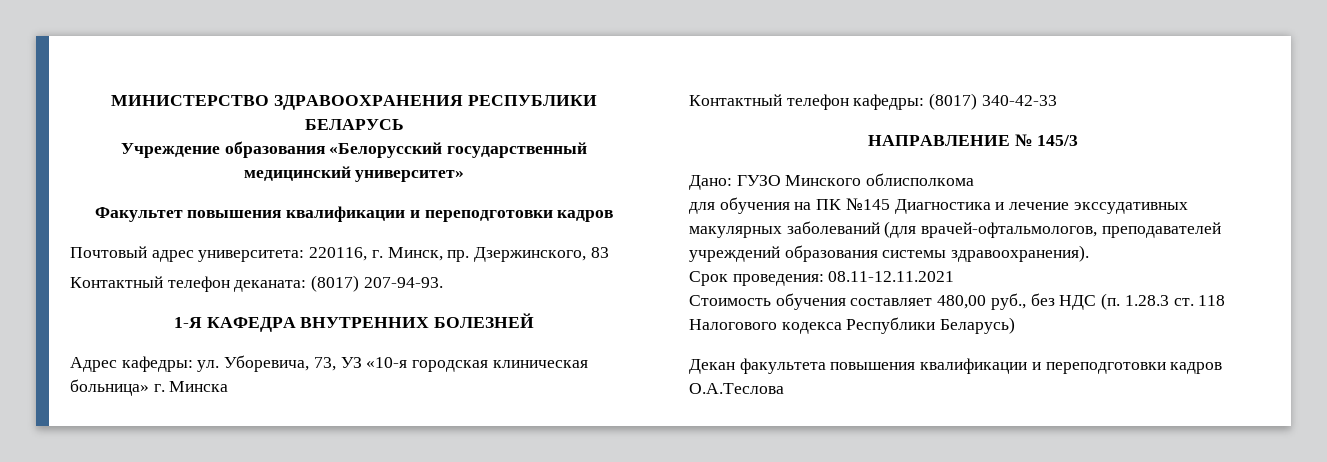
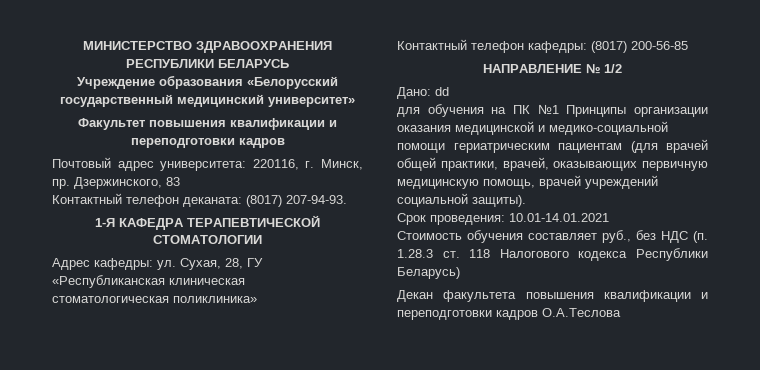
[300,313,535,328] ВНУТРЕННИХ БОЛЕЗНЕЙ -> [187,215,320,227] [153,235,262,244] ТЕРАПЕВТИЧЕСКОЙ СТОМАТОЛОГИИ
[224,355,588,372] [70,379,229,396] Уборевича, 73, УЗ «10-я городская клиническая больница» г. Минска -> [180,258,263,270] [52,275,245,288] [52,296,257,303] Сухая, 28, ГУ «Республиканская клиническая стоматологическая поликлиника»
[981,95,1057,106] 340-42-33 -> [631,41,688,50] 200-56-85
[1037,135,1079,146] 145/3 -> [604,64,622,73] 1/2
[736,173,975,186] ГУЗО Минского облисполкома -> [435,87,449,96] dd
[845,198,1188,214] [689,221,1221,238] [689,245,1090,262] №145 Диагностика и лечение экссудативных макулярных заболеваний (для врачей-офтальмологов, преподавателей учреждений образования системы здравоохранения). -> [537,104,708,117] [397,121,668,135] [397,139,708,153] [397,157,708,171] [397,175,658,189] [397,193,526,207] №1 Принципы организации оказания медицинской и медико-социальной помощи гериатрическим пациентам (для врачей общей практики, врачей, оказывающих первичную медицинскую помощь, врачей учреждений социальной защиты).
[828,271,955,282] 08.11-12.11.2021 -> [509,213,609,222] 10.01-14.01.2021
[937,295,987,309] 480,00 -> (597, 236) none

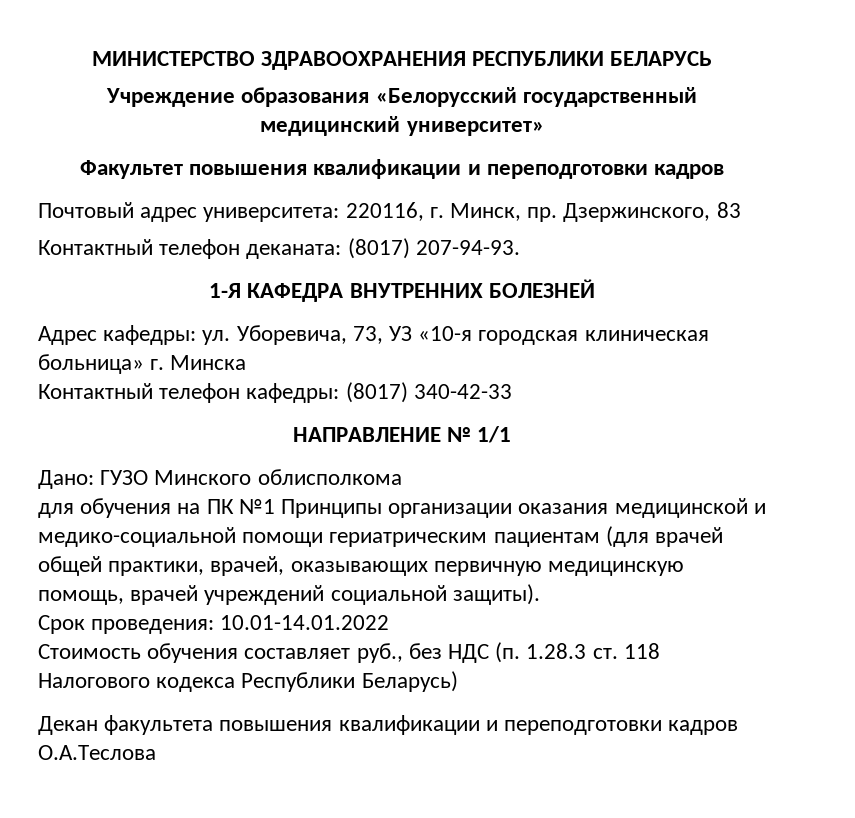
[187,215,320,227] [153,235,262,244] ТЕРАПЕВТИЧЕСКОЙ СТОМАТОЛОГИИ -> [349,279,595,298] ВНУТРЕННИХ БОЛЕЗНЕЙ
[180,258,263,270] [52,275,245,288] [52,296,257,303] Сухая, 28, ГУ «Республиканская клиническая стоматологическая поликлиника» -> [236,325,709,345] [38,354,247,374] Уборевича, 73, УЗ «10-я городская клиническая больница» г. Минска
[631,41,688,50] 200-56-85 -> [413,384,512,399] 340-42-33
[604,64,622,73] 1/2 -> [477,426,512,443] 1/1
[435,87,449,96] dd -> [100,469,402,485] ГУЗО Минского облисполкома
[509,213,609,222] 10.01-14.01.2021 -> [220,615,390,630] 10.01-14.01.2022

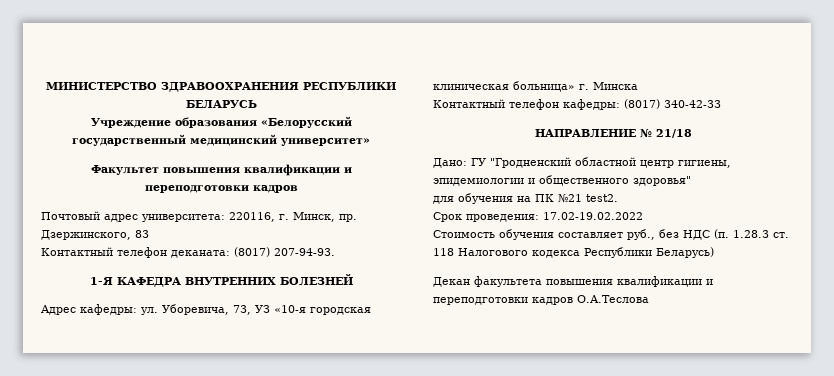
[477,426,512,443] 1/1 -> [655,129,692,138] 21/18
[100,469,402,485] [38,498,766,518] [38,526,724,547] [38,556,685,576] [38,584,540,605] ГУЗО Минского облисполкома // для обучения на ПК №1 Принципы организации оказания медицинской и медико-социальной помощи гериатрическим пациентам (для врачей общей практики, врачей, оказывающих первичную медицинскую помощь, врачей учреждений социальной защиты). -> [471,157,731,168] [433,175,691,186] [433,193,618,204] ГУ "Гродненский областной центр гигиены, эпидемиологии и общественного здоровья" // для обучения на ПК №21 test2.
[220,615,390,630] 10.01-14.01.2022 -> [543,212,643,220] 17.02-19.02.2022

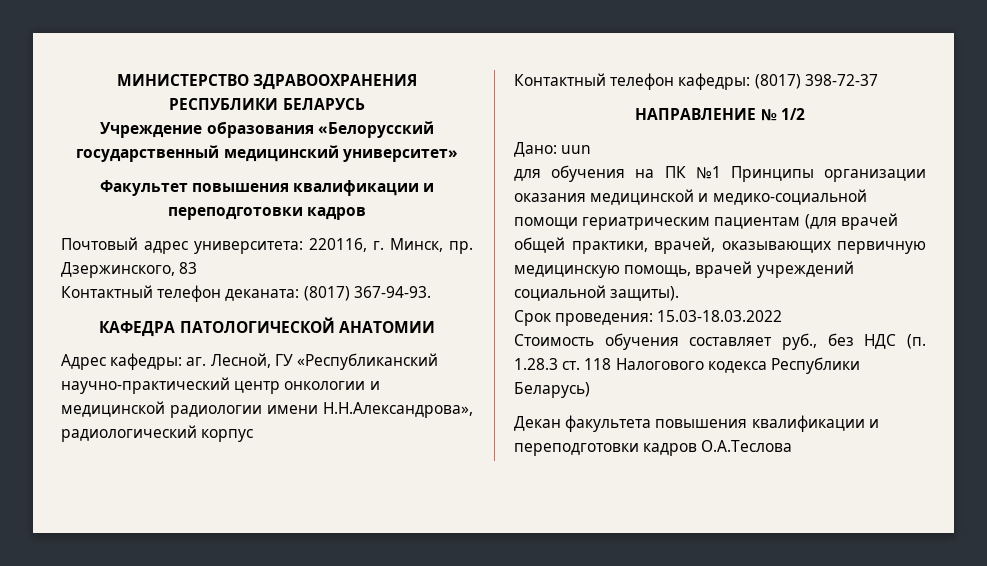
[274,248,335,256] [89,274,353,287] [41,304,371,315] [433,81,638,92] 207-94-93. // 1-Я КАФЕДРА ВНУТРЕННИХ БОЛЕЗНЕЙ // Адрес кафедры: ул. Уборевича, 73, УЗ «10-я городская клиническая больница» г. Минска -> [353,286,431,298] [99,317,435,337] [61,353,438,370] [61,377,380,394] [61,401,473,418] [61,425,254,442] 367-94-93. // КАФЕДРА ПАТОЛОГИЧЕСКОЙ АНАТОМИИ // Адрес кафедры: аг. Лесной, ГУ «Республиканский научно-практический центр онкологии и медицинской радиологии имени Н.Н.Александрова», радиологический корпус
[664,100,721,108] 340-42-33 -> [804,74,878,86] 398-72-37
[655,129,692,138] 21/18 -> [780,108,805,120] 1/2
[471,157,731,168] [433,175,691,186] [433,193,618,204] ГУ "Гродненский областной центр гигиены, эпидемиологии и общественного здоровья" // для обучения на ПК №21 test2. -> [561,145,592,154] [514,165,926,182] [514,189,867,205] [514,213,898,230] [514,237,926,254] [514,261,854,278] [514,285,680,301] uun // для обучения на ПК №1 Принципы организации оказания медицинской и медико-социальной помощи гериатрическим пациентам (для врачей общей практики, врачей, оказывающих первичную медицинскую помощь, врачей учреждений социальной защиты).
[543,212,643,220] 17.02-19.02.2022 -> [657,310,783,322] 15.03-18.03.2022

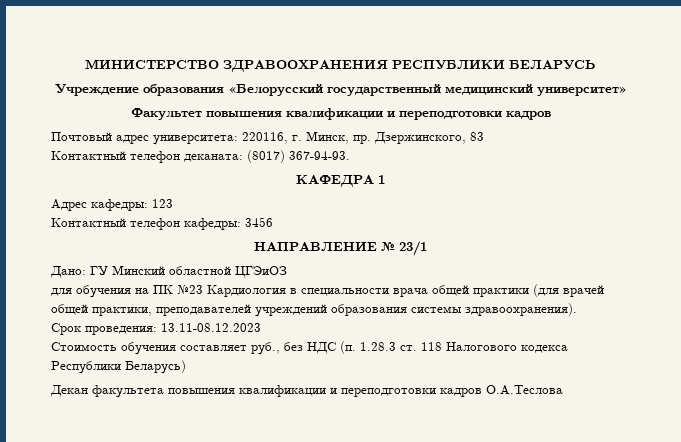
[179,317,435,333] ПАТОЛОГИЧЕСКОЙ АНАТОМИИ -> [378,175,385,184] 1
[186,353,438,370] [61,377,380,394] [61,401,473,418] [61,425,254,442] аг. Лесной, ГУ «Республиканский научно-практический центр онкологии и медицинской радиологии имени Н.Н.Александрова», радиологический корпус -> [152,199,173,208] 123
[754,74,878,89] (8017) 398-72-37 -> [245,217,273,227] 3456
[780,108,805,120] 1/2 -> [399,241,427,256] 23/1
[561,145,592,154] uun -> [90,265,287,278] ГУ Минский областной ЦГЭиОЗ
[695,166,926,182] [514,189,867,205] [514,213,898,230] [514,237,926,254] [514,261,854,278] [514,285,680,301] №1 Принципы организации оказания медицинской и медико-социальной помощи гериатрическим пациентам (для врачей общей практики, врачей, оказывающих первичную медицинскую помощь, врачей учреждений социальной защиты). -> [177,284,604,297] [51,303,577,317] №23 Кардиология в специальности врача общей практики (для врачей общей практики, преподавателей учреждений образования системы здравоохранения).
[657,310,783,322] 15.03-18.03.2022 -> [161,323,261,332] 13.11-08.12.2023

